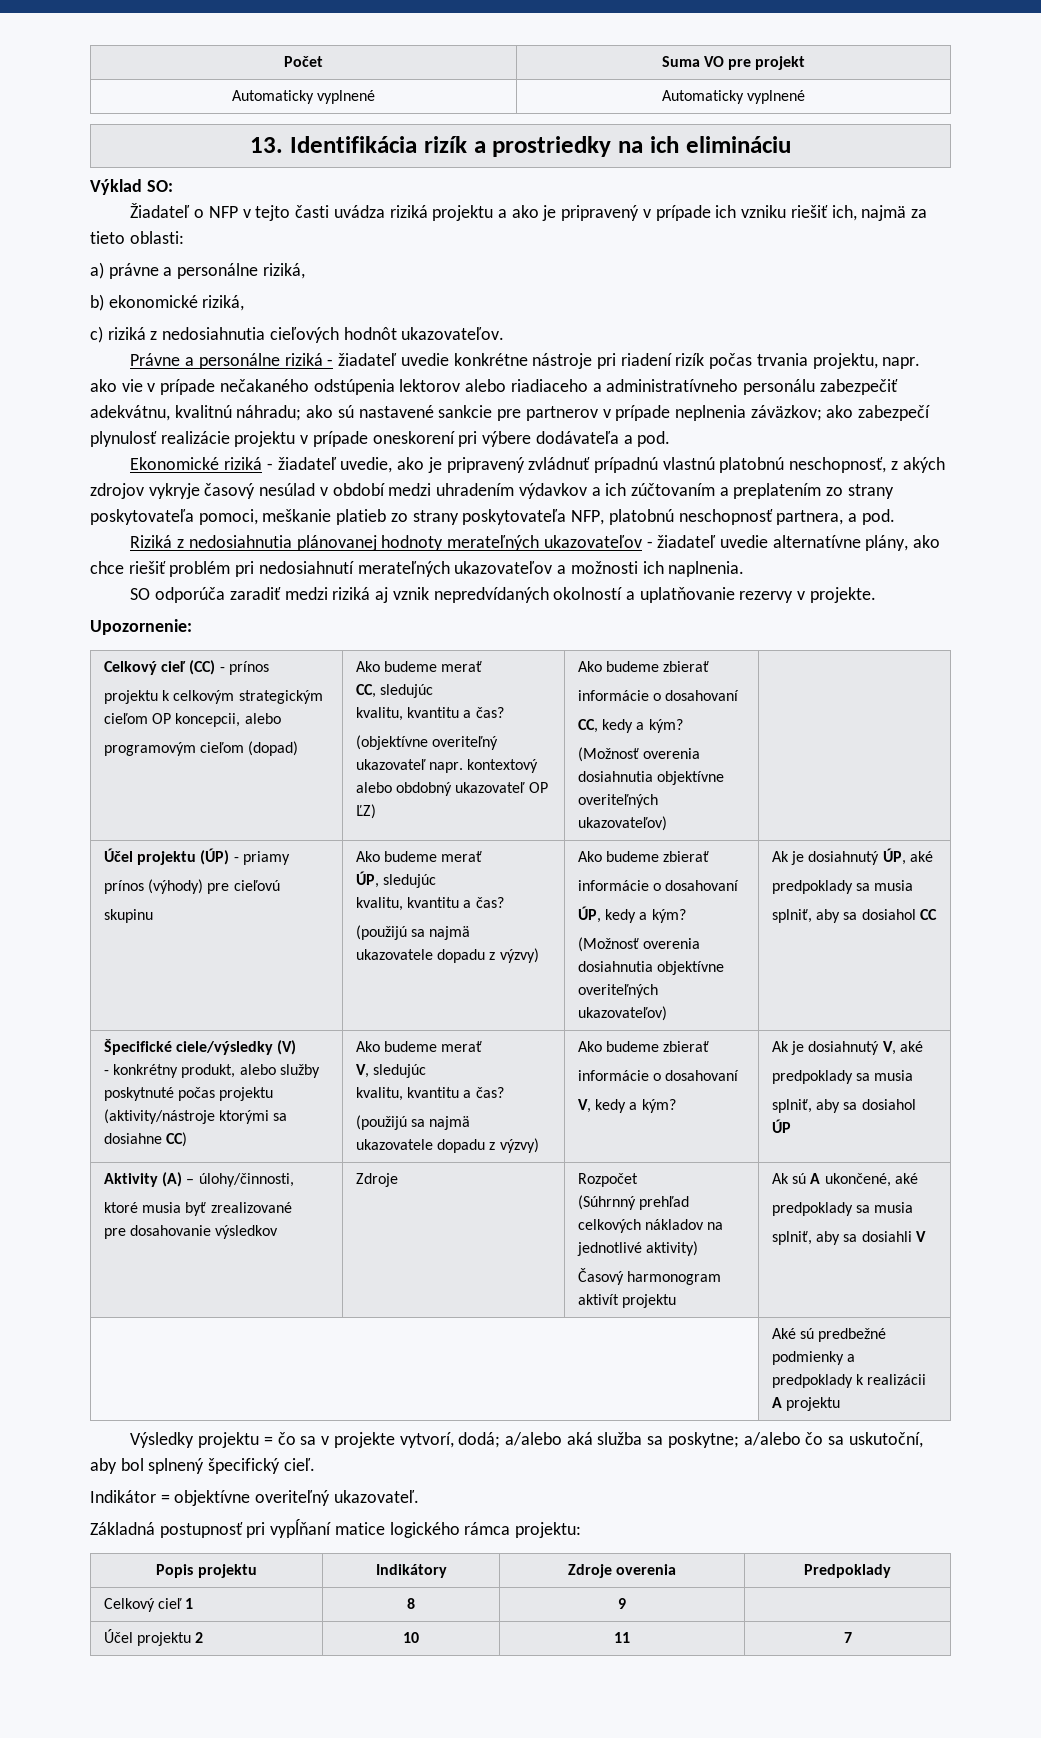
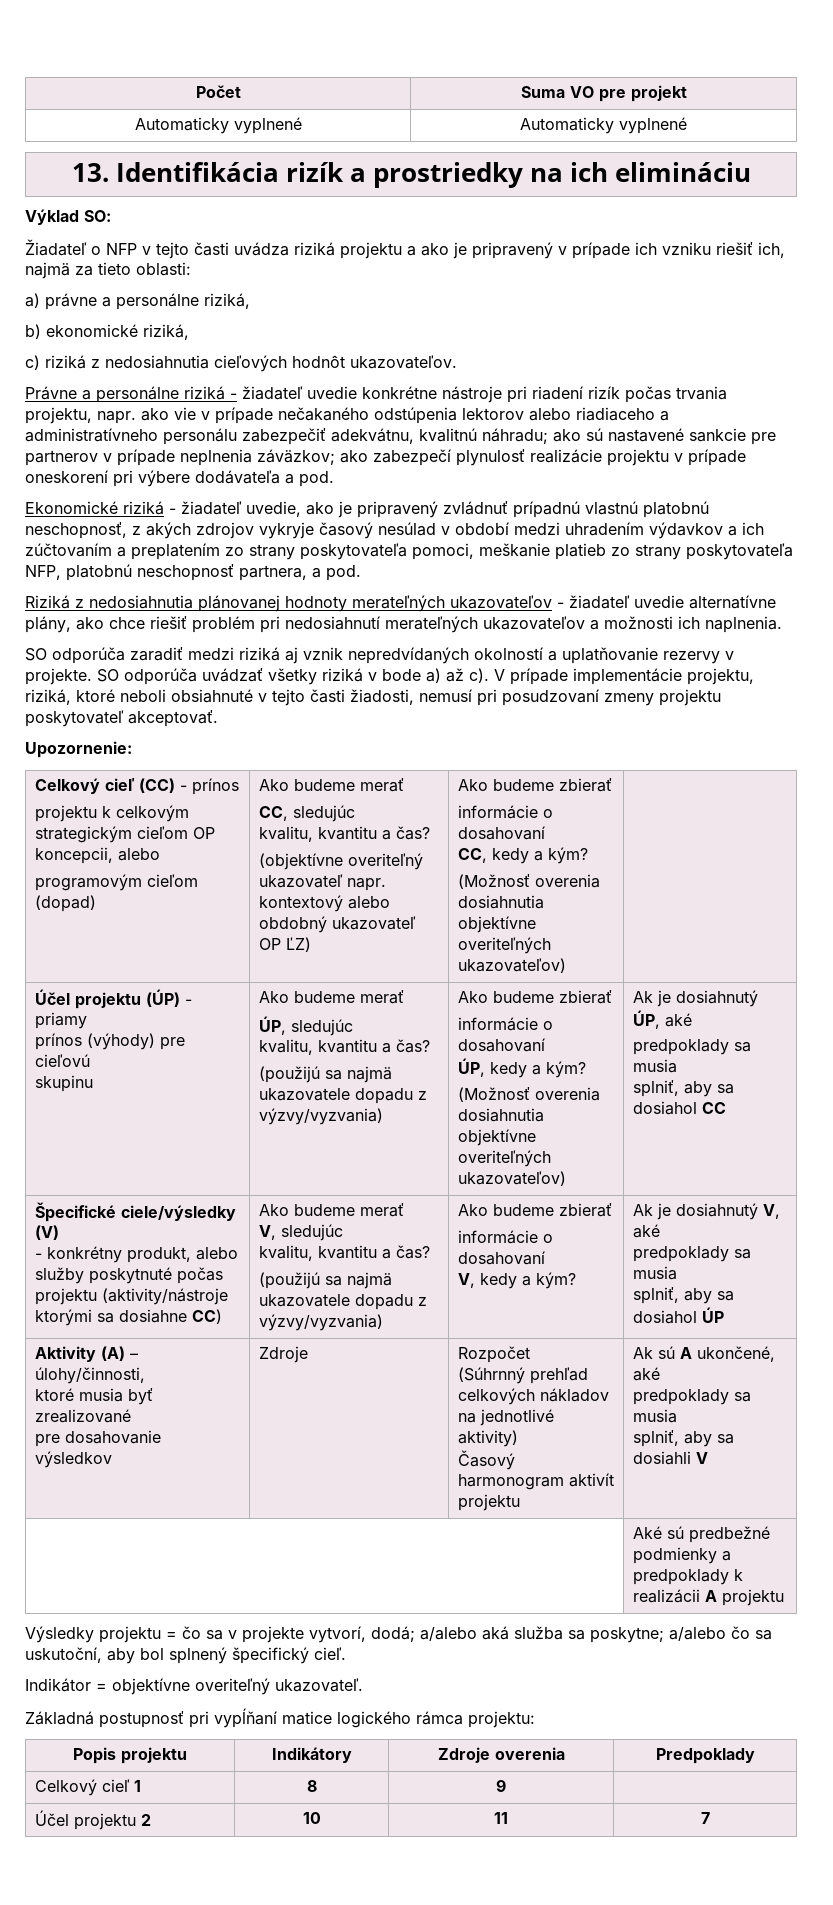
(876, 595) none -> [97,668,754,685] [25,689,721,706] [25,710,218,727] SO odporúča uvádzať všetky riziká v bode a) až c). V prípade implementácie projektu, riziká, ktoré neboli obsiahnuté v tejto časti žiadosti, nemusí pri posudzovaní zmeny projektu poskytovateľ akceptovať.
[499,948,539,963] výzvy) -> [258,1108,383,1125] výzvy/vyzvania)
[499,1138,539,1153] výzvy) -> [258,1314,383,1331] výzvy/vyzvania)

